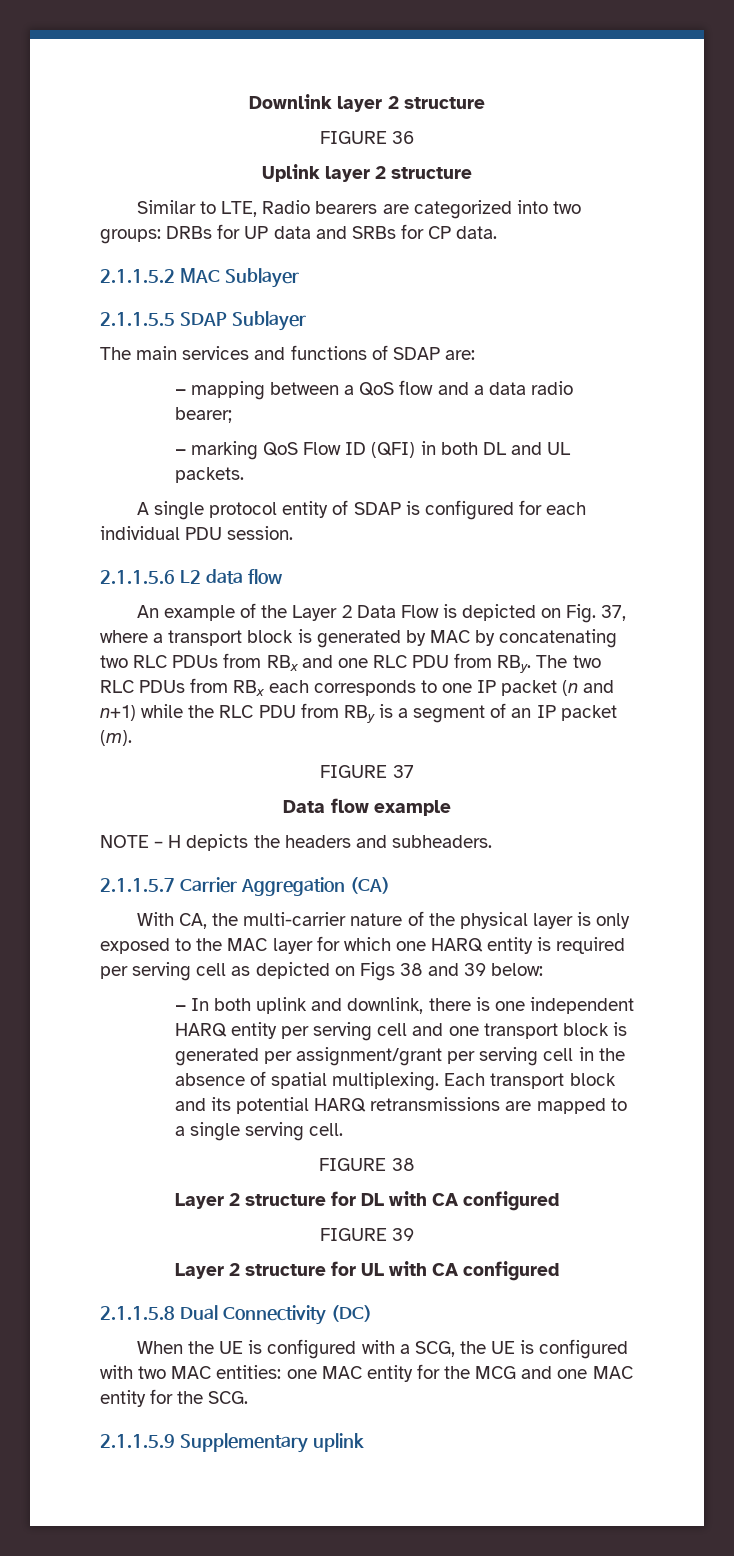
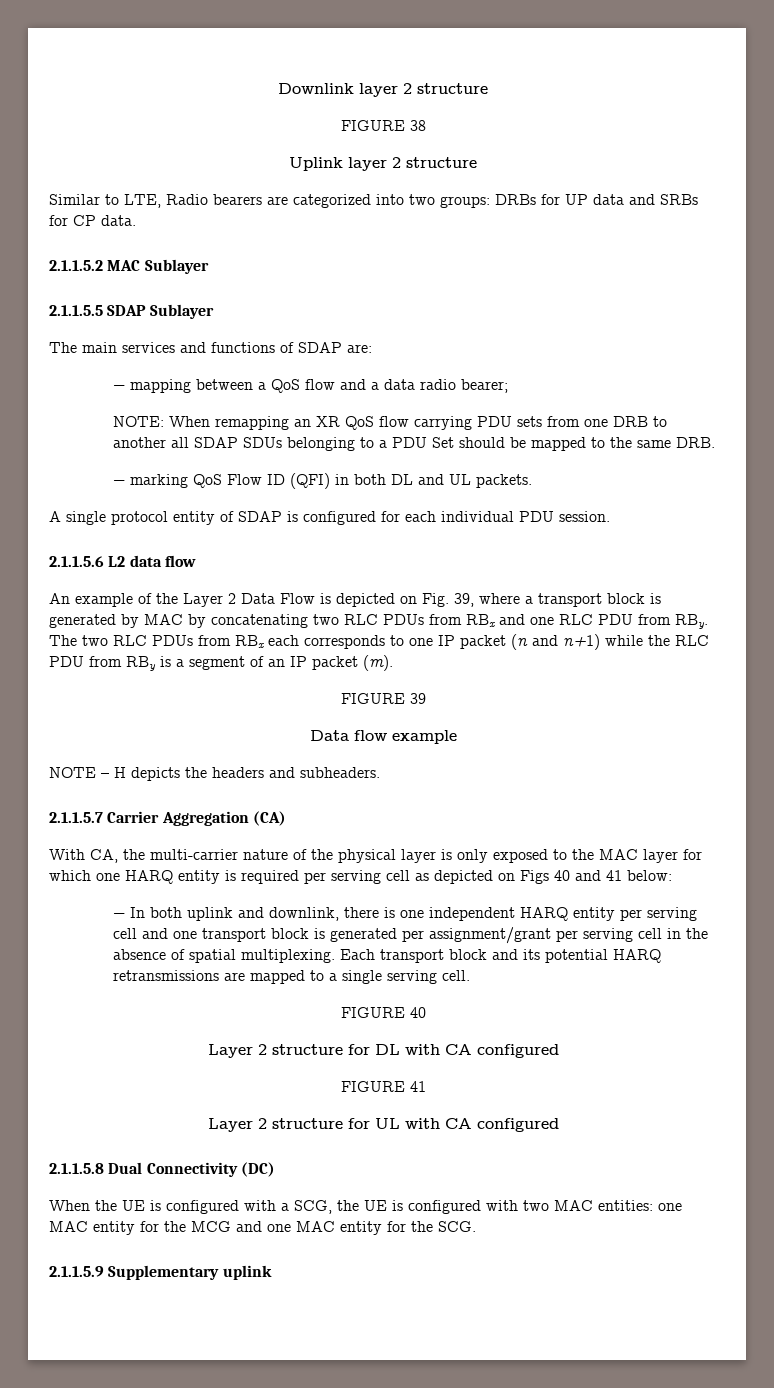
[392,131,415,144] 36 -> [409,120,426,131] 38
(232, 415) none -> [112,416,667,430] [112,437,715,451] // NOTE: When remapping an XR QoS flow carrying PDU sets from one DRB to another all SDAP SDUs belonging to a PDU Set should be mapped to the same DRB.
[601,605,627,621] 37, -> [454,593,474,607] 39,
[392,765,414,778] 37 -> [409,693,426,704] 39
[399,963,487,976] 38 and 39 -> [554,870,622,881] 40 and 41
[391,1158,415,1171] 38 -> [409,1007,426,1018] 40
[392,1228,415,1241] 39 -> [409,1081,426,1092] 41

